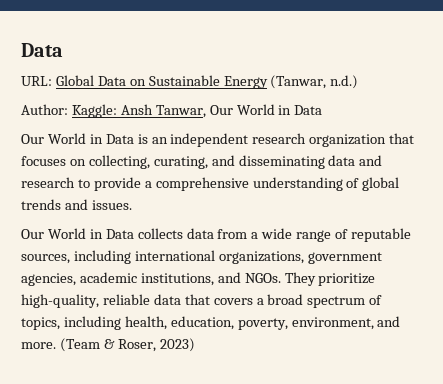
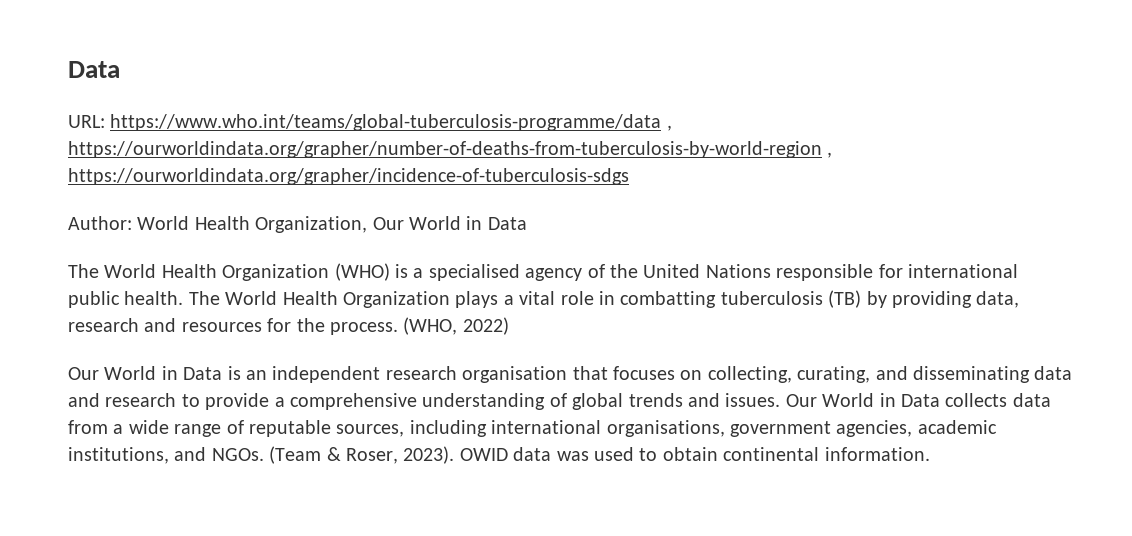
[55,75,359,89] [21,104,323,118] Global Data on Sustainable Energy (Tanwar, n.d.) // Author: Kaggle: Ansh Tanwar, Our World in Data -> [110,114,672,131] [68,141,833,158] [68,168,629,185] [68,216,527,233] [68,263,1018,281] [68,290,1020,308] [68,317,509,335] https://www.who.int/teams/global-tuberculosis-programme/data , https://ourworldindata.org/grapher/number-of-deaths-from-tuberculosis-by-world-region , https://ourworldindata.org/grapher/incidence-of-tuberculosis-sdgs // Author: World Health Organization, Our World in Data // The World Health Organization (WHO) is a specialised agency of the United Nations responsible for international public health. The World Health Organization plays a vital role in combatting tuberculosis (TB) by providing data, research and resources for the process. (WHO, 2022)
[309,134,387,147] organization -> [462,366,568,383] organisation
(132, 205) // -> (781, 400) none
[218,251,304,264] organizations, -> [606,420,725,437] organisations,
[284,272,376,286] [21,294,383,308] [21,316,401,330] [21,338,195,352] They prioritize high-quality, reliable data that covers a broad spectrum of topics, including health, education, poverty, environment, and more. (Team & Roser, 2023) -> [269,446,930,464] (Team & Roser, 2023). OWID data was used to obtain continental information.

